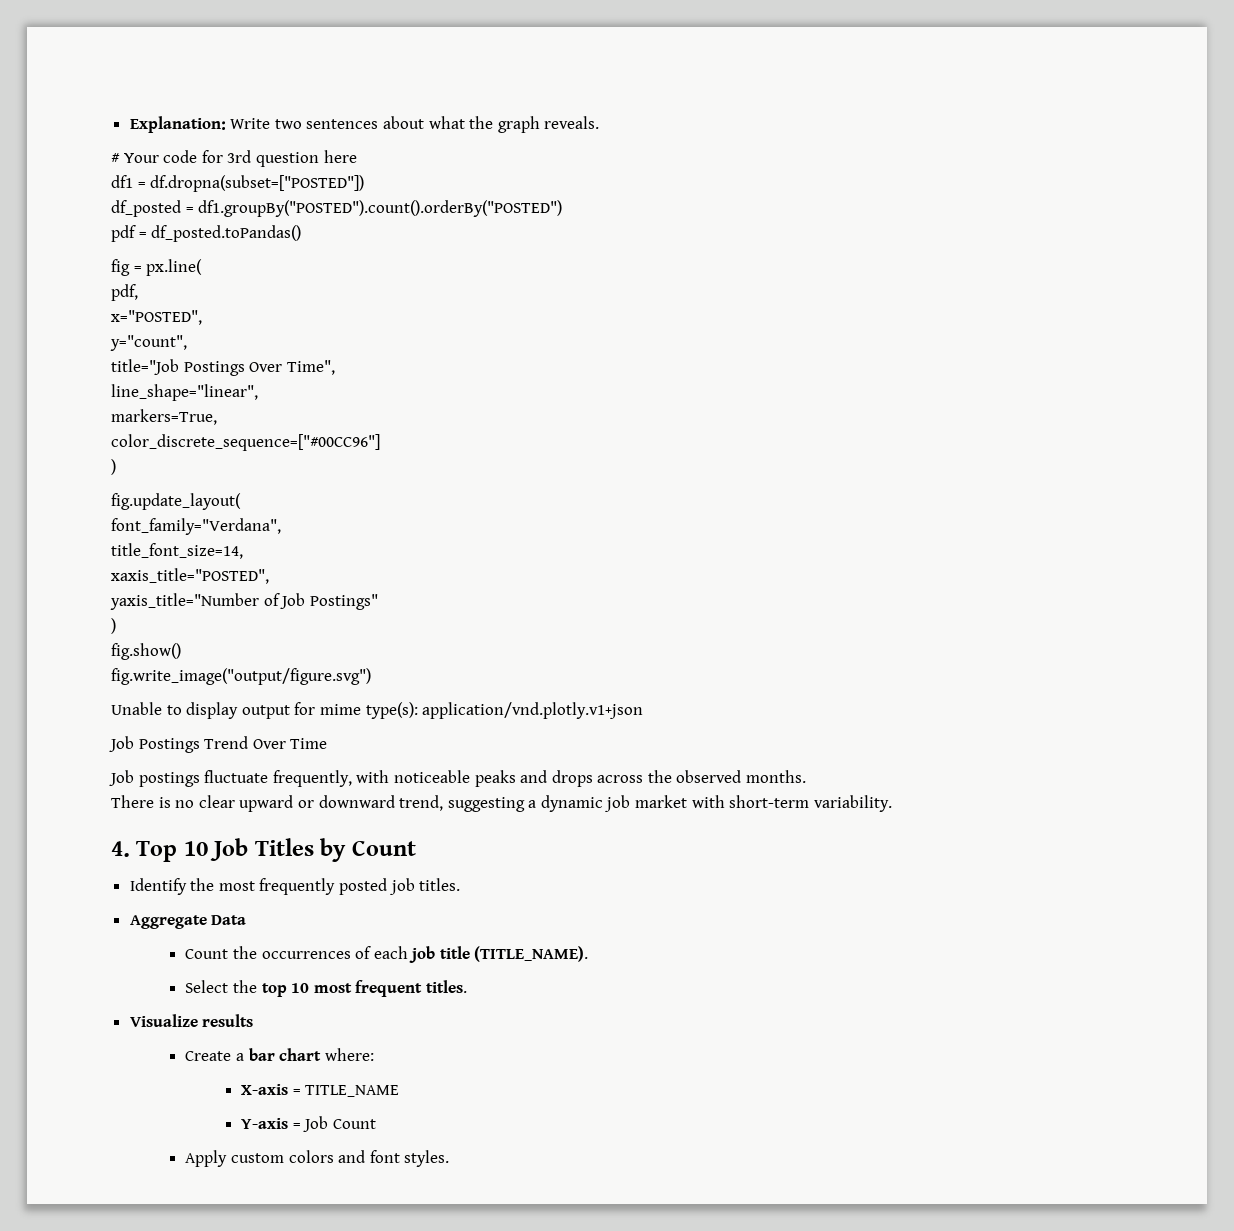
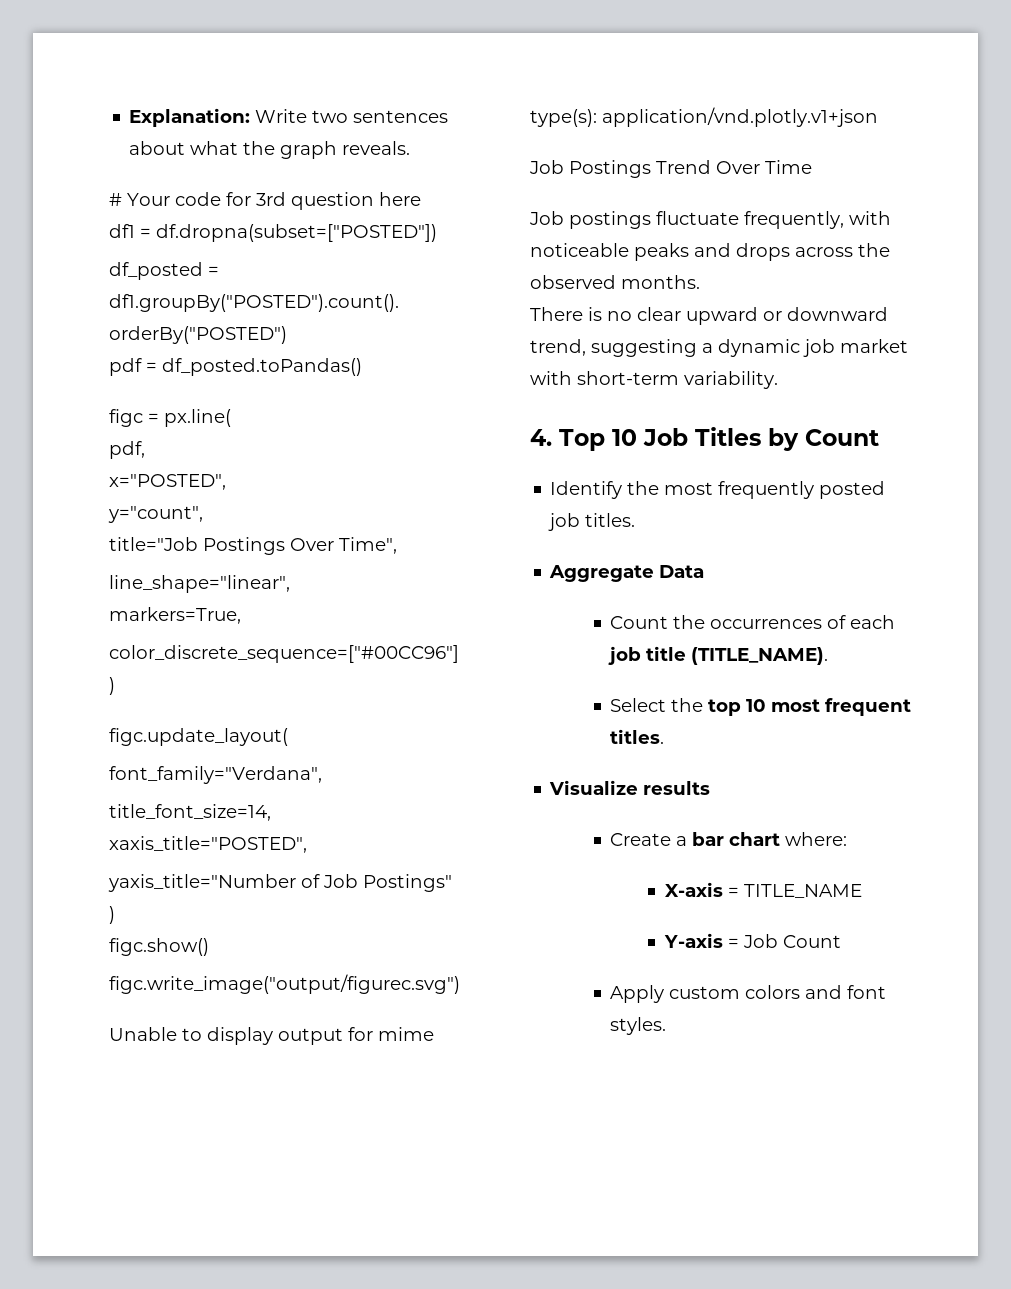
[111,259,130,276] fig -> [109,409,143,427] figc
[111,493,241,510] fig.update_layout( -> [109,728,288,746] figc.update_layout(
[111,643,181,660] [111,668,371,685] fig.show() // fig.write_image("output/figure.svg") -> [109,938,209,956] [109,974,460,994] figc.show() // figc.write_image("output/figurec.svg")

